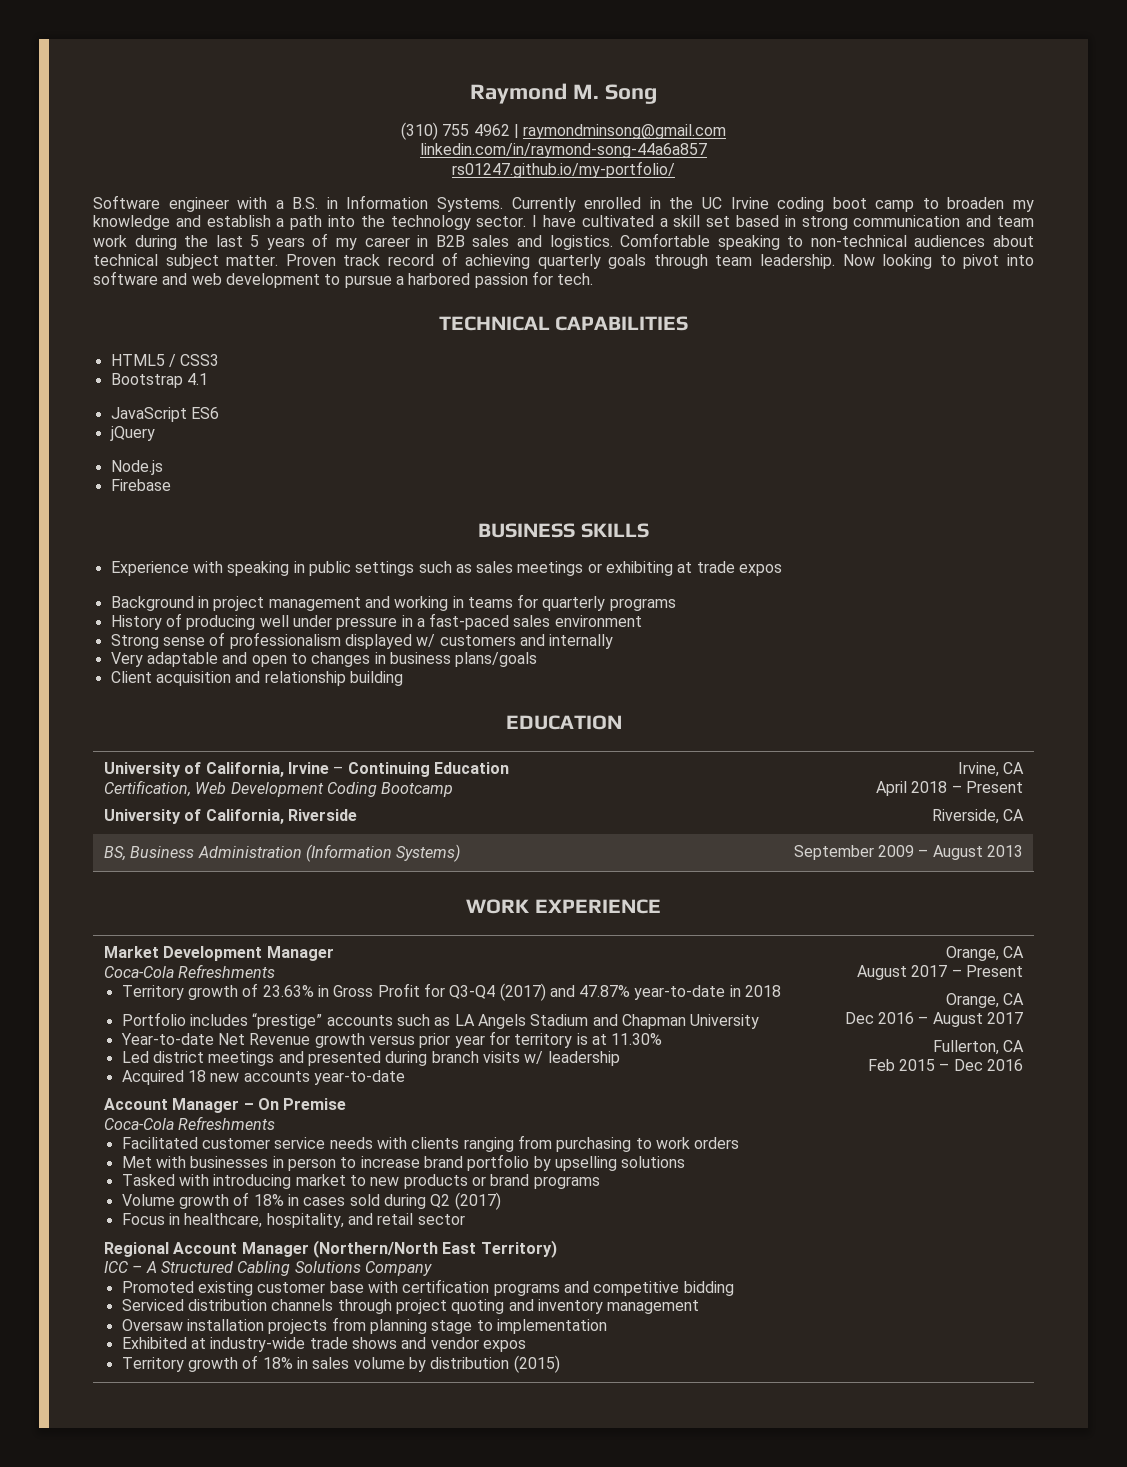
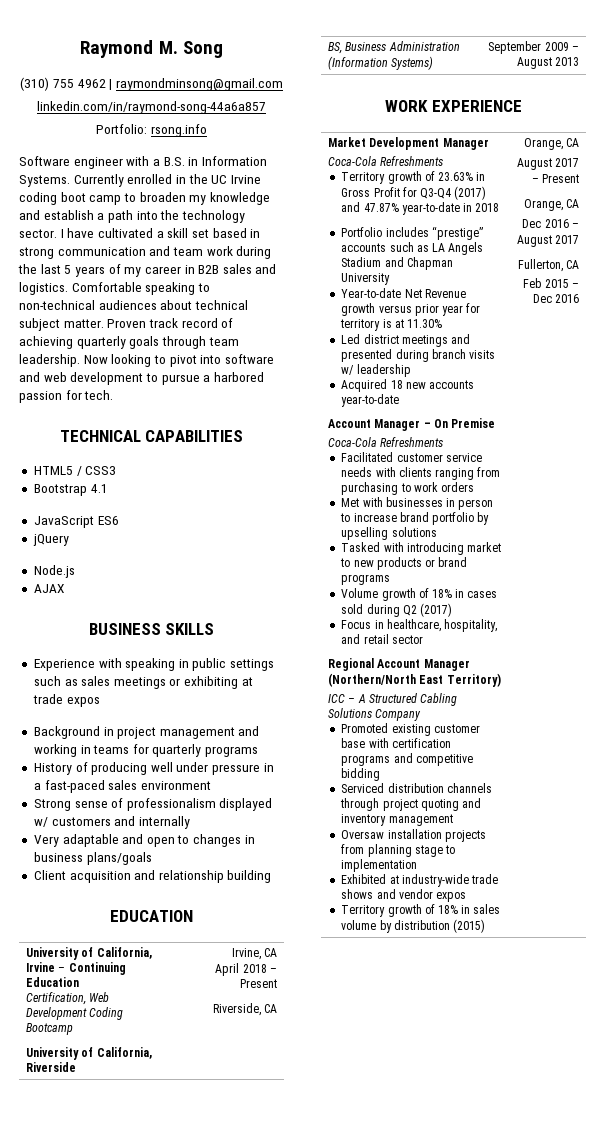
[452,161,675,178] rs01247.github.io/my-portfolio/ -> [96,124,207,137] Portfolio: rsong.info
[110,479,171,491] Firebase -> [33,584,64,593] AJAX

